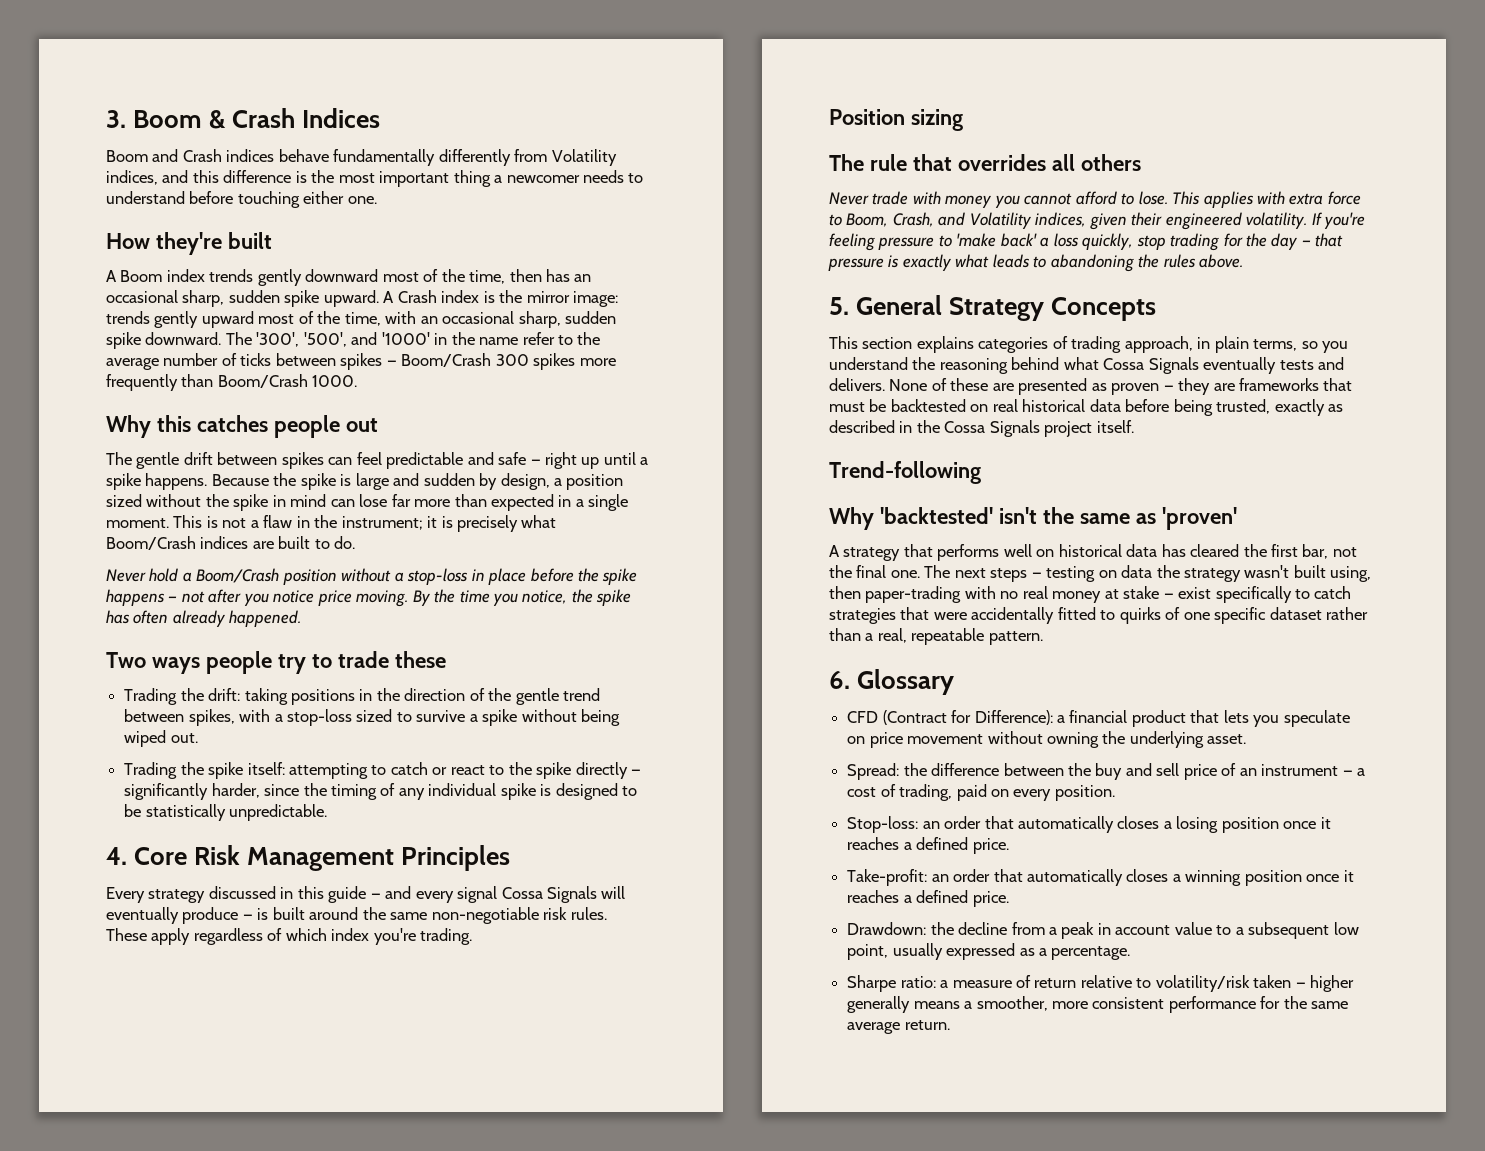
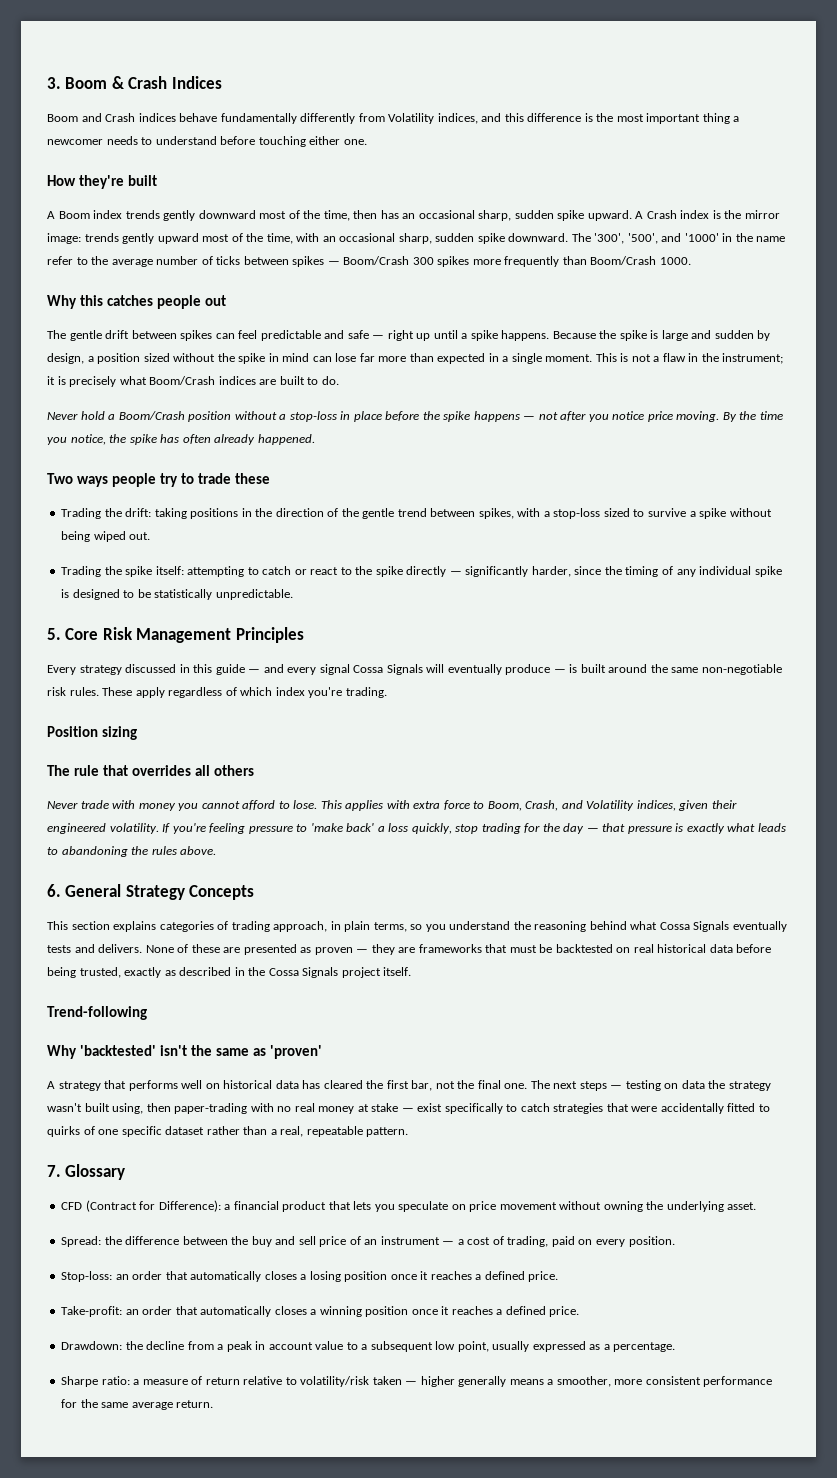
[106,847,127,865] 4. -> [47,628,61,640] 5.
[829,297,849,315] 5. -> [47,884,61,897] 6.
[829,671,850,689] 6. -> [47,1165,61,1177] 7.

